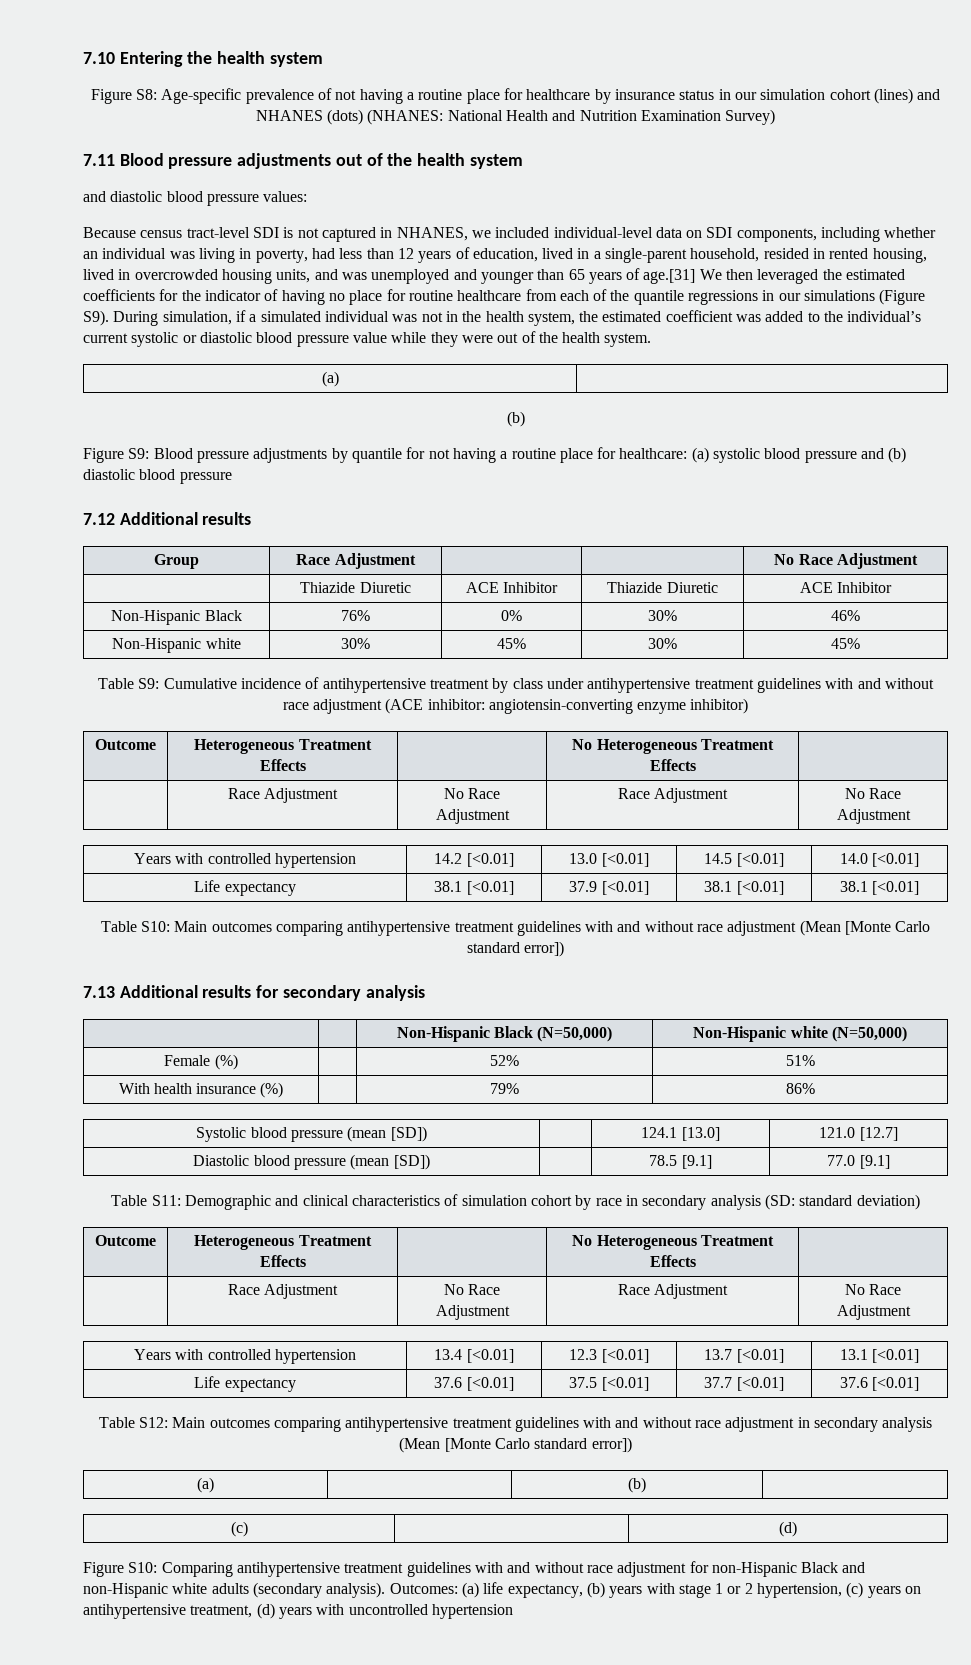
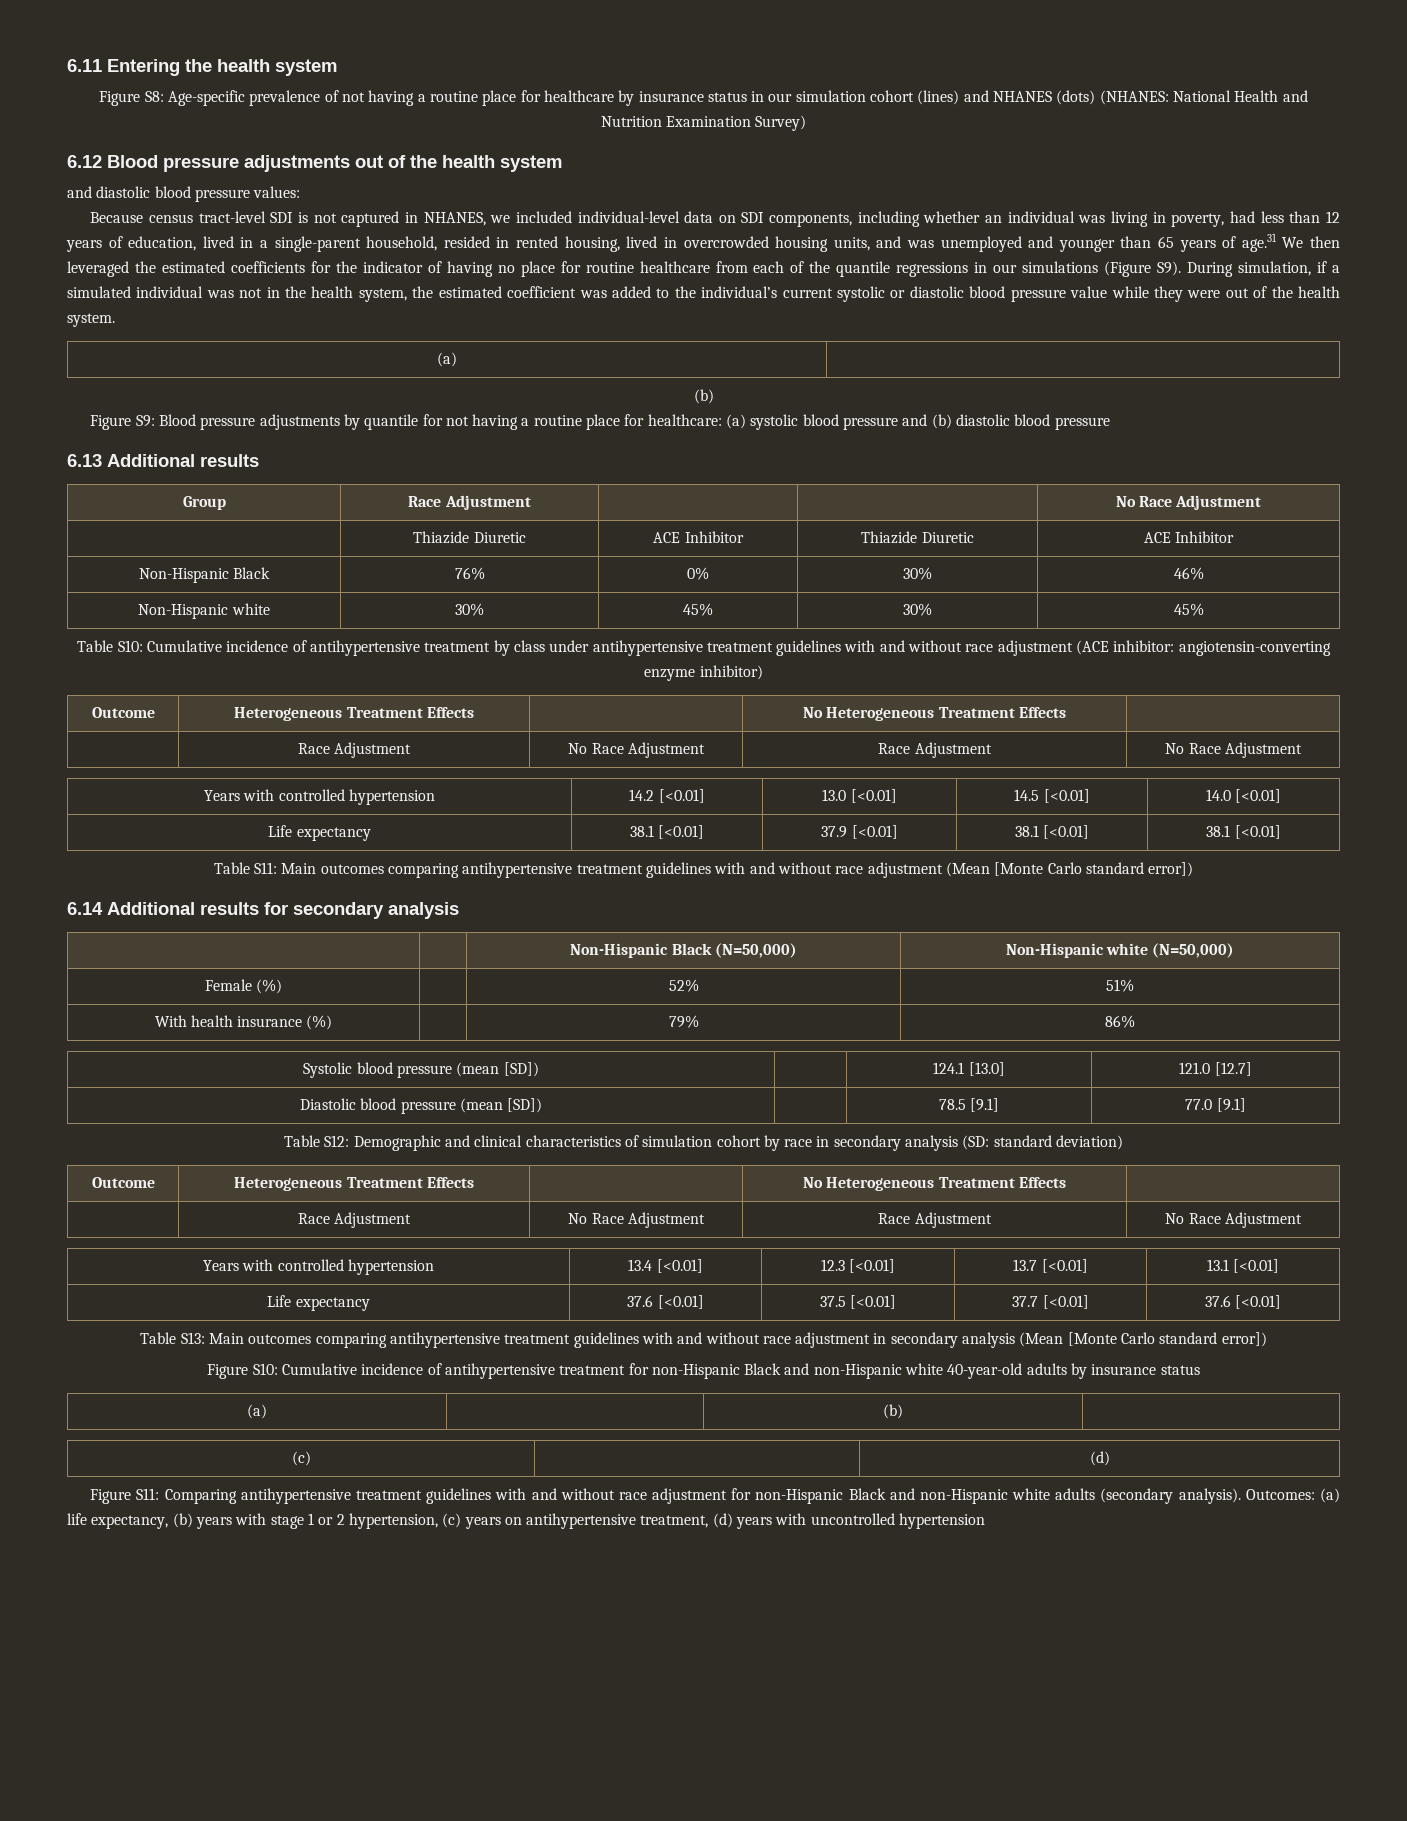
[83,52,115,64] 7.10 -> [67,59,102,72] 6.11
[83,154,115,166] 7.11 -> [67,155,102,168] 6.12
[643,269,696,284] age.[31] -> [1241,233,1277,252] age.31
[83,513,115,525] 7.12 -> [67,454,102,467] 6.13
[138,678,160,689] S9: -> [117,640,143,652] S10:
[140,921,170,932] S10: -> [254,862,278,874] S11:
[83,986,115,998] 7.13 -> [67,902,103,915] 6.14
[151,1195,181,1206] S11: -> [324,1135,350,1147] S12:
[138,1417,168,1428] S12: -> [180,1332,205,1344] S13:
(632, 1445) none -> [207,1363,1200,1379] // Figure S10: Cumulative incidence of antihypertensive treatment for non-Hispanic Black and non-Hispanic white 40-year-old adults by insurance status
[128,1562,158,1573] S10: -> [136,1488,160,1500] S11:

